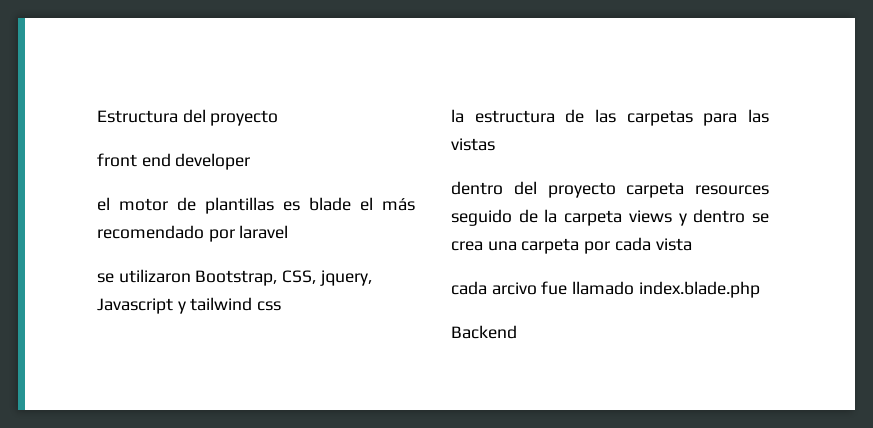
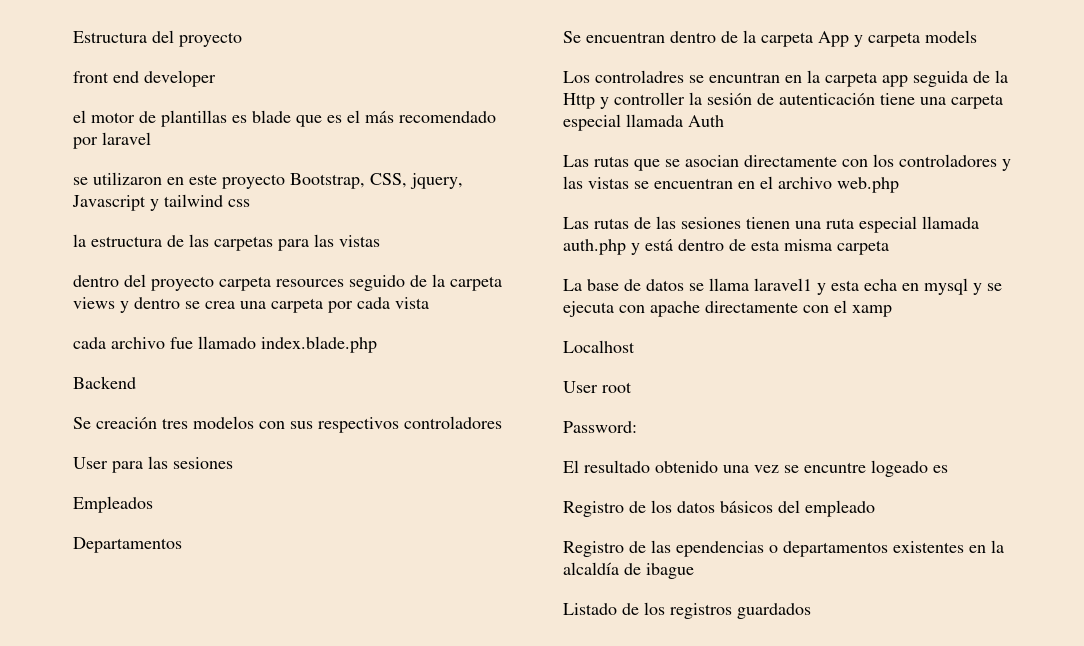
(351, 204) none -> [296,115,342,127] que es
(191, 276) none -> [167,174,285,189] en este proyecto
[491,282,537,295] arcivo -> [111,337,165,349] archivo
(517, 332) none -> [73,416,502,433] [73,456,233,473] [73,496,153,513] [73,537,182,553] [563,30,977,47] [563,70,1008,87] [563,92,1003,109] [563,114,724,131] [563,154,1011,171] [563,176,899,193] [563,216,979,233] [563,239,889,255] [563,278,1002,295] [563,300,892,317] [563,340,635,353] [563,381,632,393] [563,421,637,433] [563,460,948,477] [563,500,875,517] [563,540,1004,557] [563,562,694,579] [563,602,811,619] // Se creación tres modelos con sus respectivos controladores // User para las sesiones // Empleados // Departamentos // Se encuentran dentro de la carpeta App y carpeta models // Los controladres se encuntran en la carpeta app seguida de la Http y controller la sesión de autenticación tiene una carpeta especial llamada Auth // Las rutas que se asocian directamente con los controladores y las vistas se encuentran en el archivo web.php // Las rutas de las sesiones tienen una ruta especial llamada auth.php y está dentro de esta misma carpeta // La base de datos se llama laravel1 y esta echa en mysql y se ejecuta con apache directamente con el xamp // Localhost // User root // Password: // El resultado obtenido una vez se encuntre logeado es // Registro de los datos básicos del empleado // Registro de las ependencias o departamentos existentes en la alcaldía de ibague // Listado de los registros guardados

